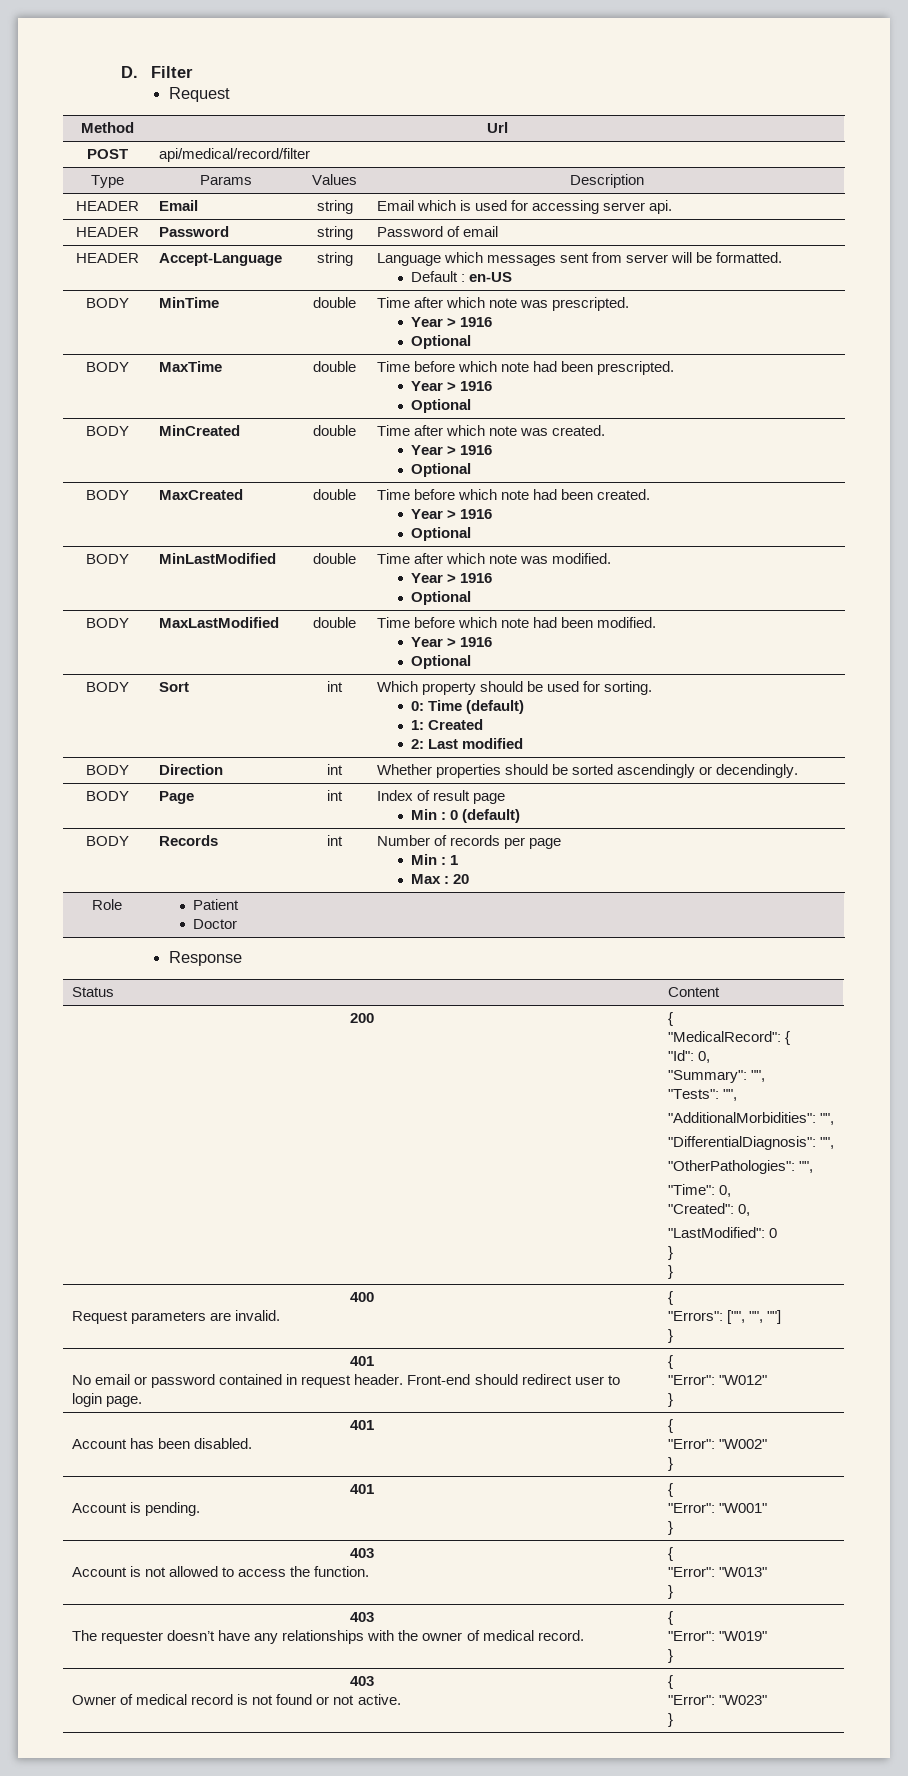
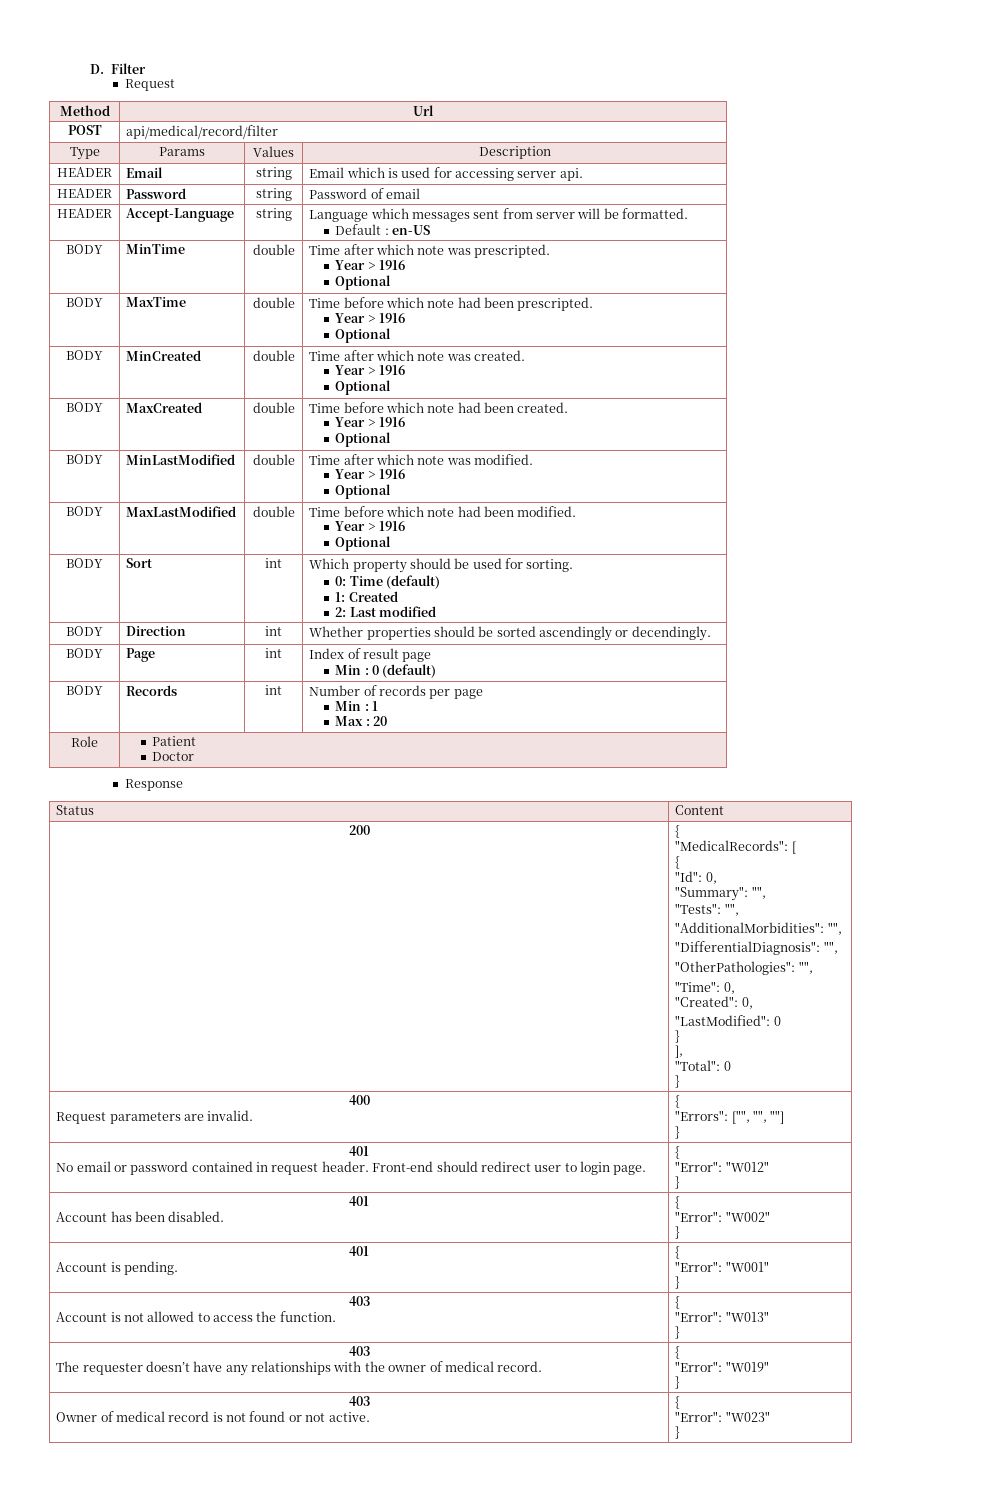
[668,1031,782,1042] "MedicalRecord": -> [675,840,796,854] "MedicalRecords": [ //
(674, 1253) none -> [675,1045,684,1058] [675,1060,731,1071] // ], // "Total": 0

